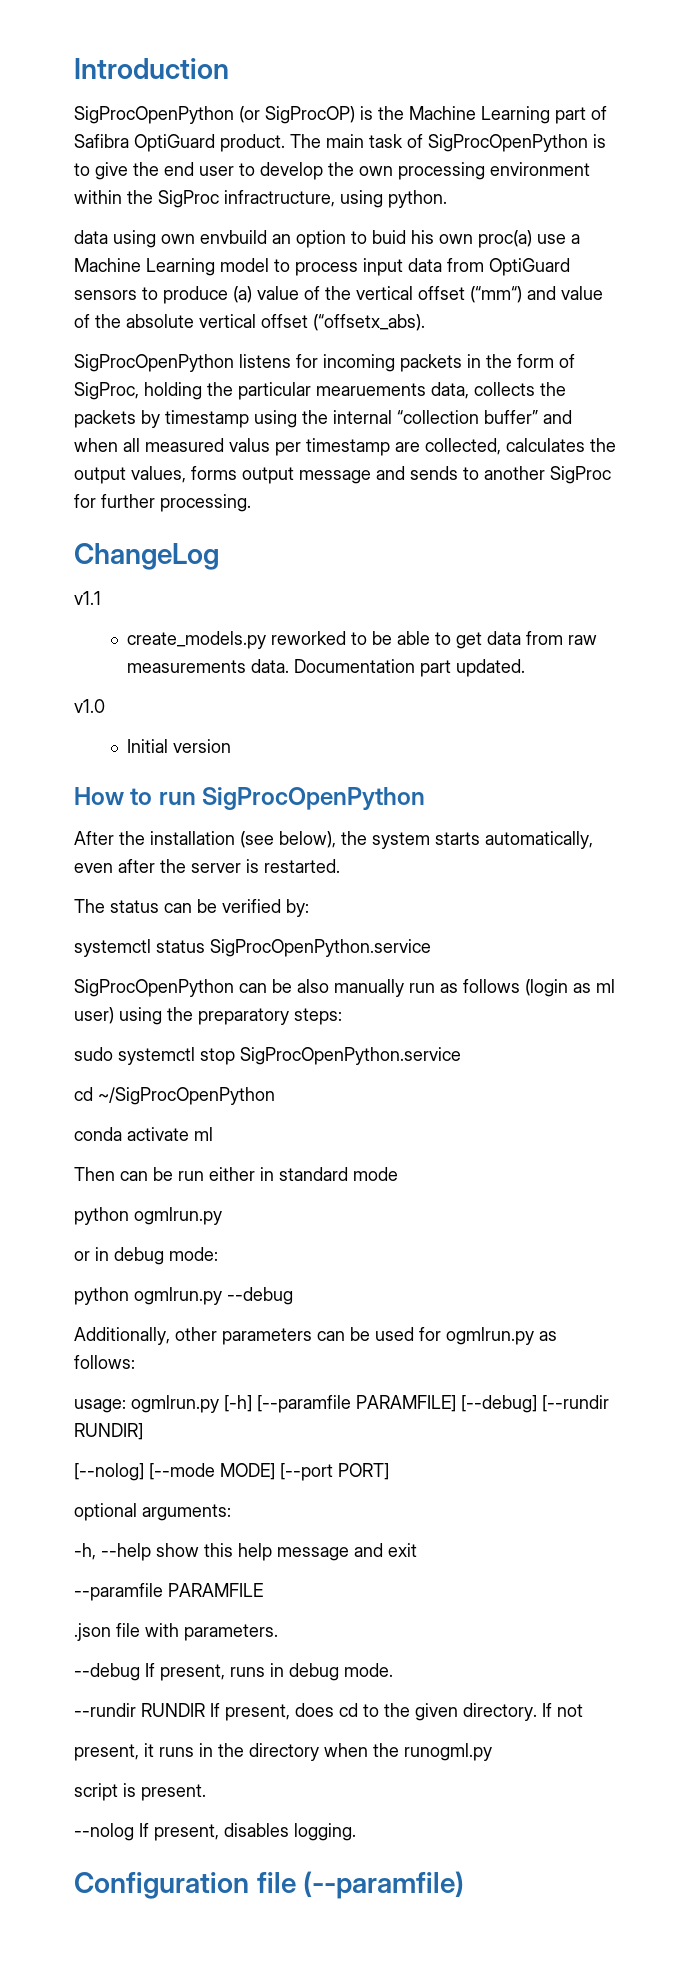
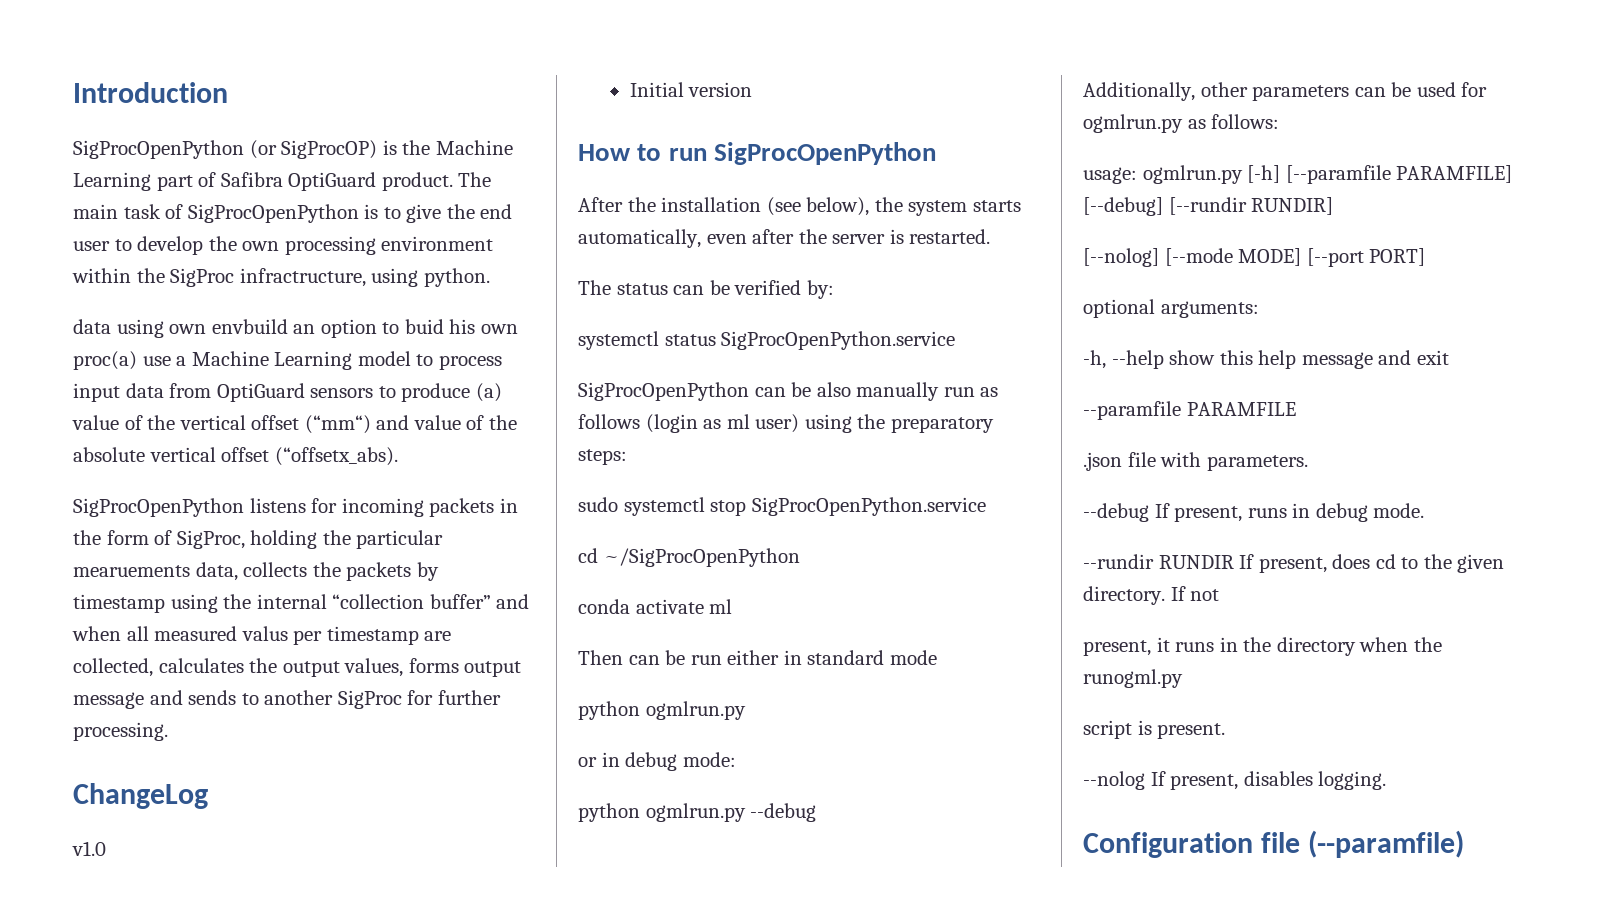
[74,591,101,605] [126,631,597,649] [126,659,525,677] // v1.1 // create_models.py reworked to be able to get data from raw measurements data. Documentation part updated. -> (208, 796) none

